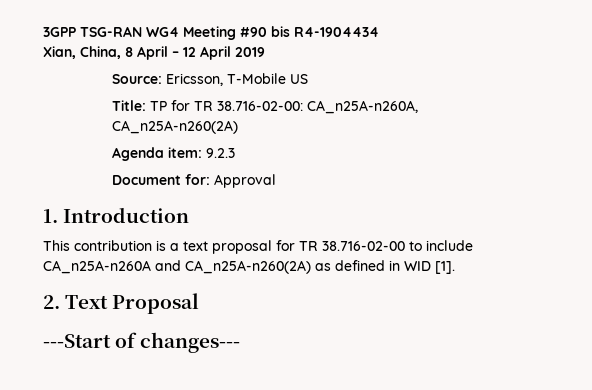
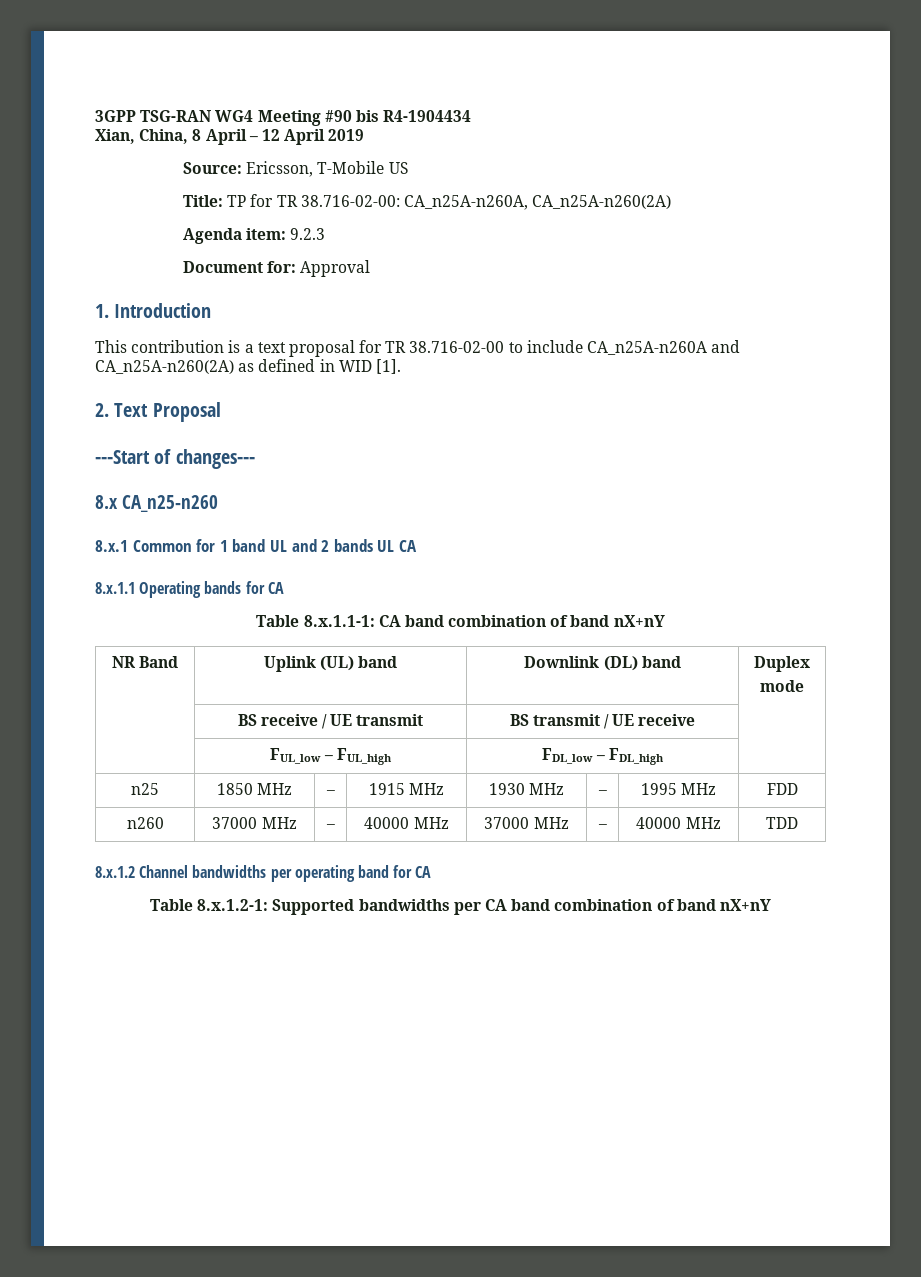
(241, 342) none -> [95,495,218,512] [95,539,417,552] [95,581,284,598] [256,615,665,627] [111,656,179,668] [263,656,398,672] [524,656,681,671] [754,656,810,672] [760,680,804,692] [237,714,424,729] [509,714,696,729] [270,748,392,765] [542,748,664,765] [131,783,159,795] [216,783,293,795] [325,790,335,795] [368,783,445,795] [488,783,565,795] [597,790,607,795] [640,783,717,795] [766,783,798,795] [126,817,164,829] [212,817,297,829] [325,824,335,829] [364,817,449,829] [484,817,569,829] [597,824,607,829] [636,817,721,829] [766,817,798,829] [95,865,432,882] [150,899,771,915] // 8.x CA_n25-n260 // 8.x.1 Common for 1 band UL and 2 bands UL CA // 8.x.1.1 Operating bands for CA // Table 8.x.1.1-1: CA band combination of band nX+nY // NR Band | Uplink (UL) band | Downlink (DL) band | Duplex // mode // | BS receive / UE transmit | BS transmit / UE receive | // | FUL_low – FUL_high | FDL_low – FDL_high | // n25 | 1850 MHz | – | 1915 MHz | 1930 MHz | – | 1995 MHz | FDD // n260 | 37000 MHz | – | 40000 MHz | 37000 MHz | – | 40000 MHz | TDD // 8.x.1.2 Channel bandwidths per operating band for CA // Table 8.x.1.2-1: Supported bandwidths per CA band combination of band nX+nY

